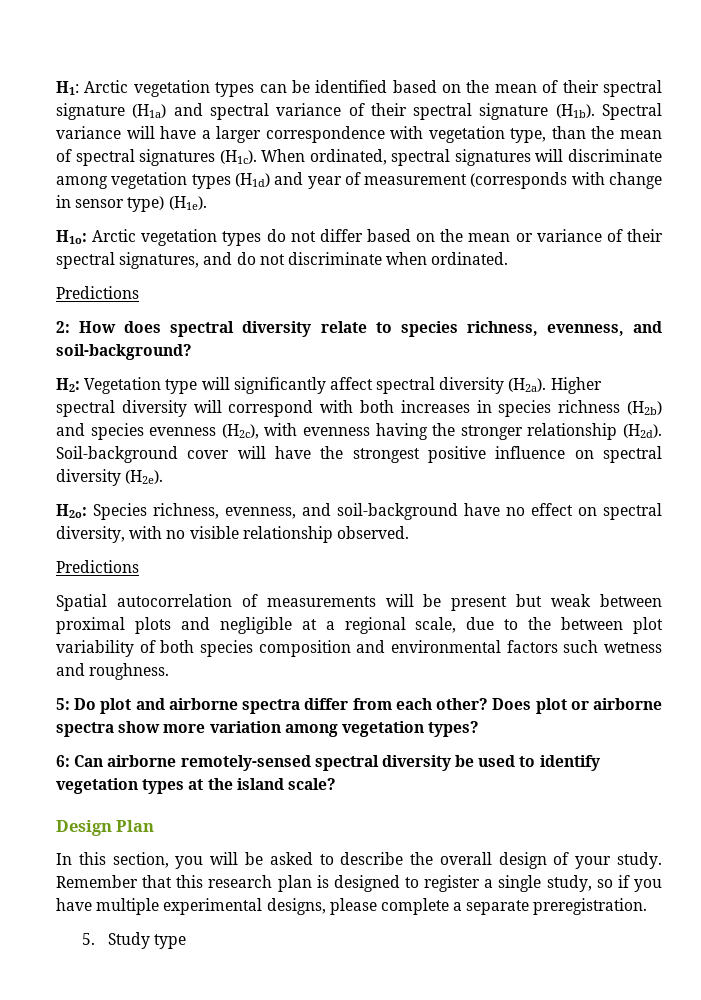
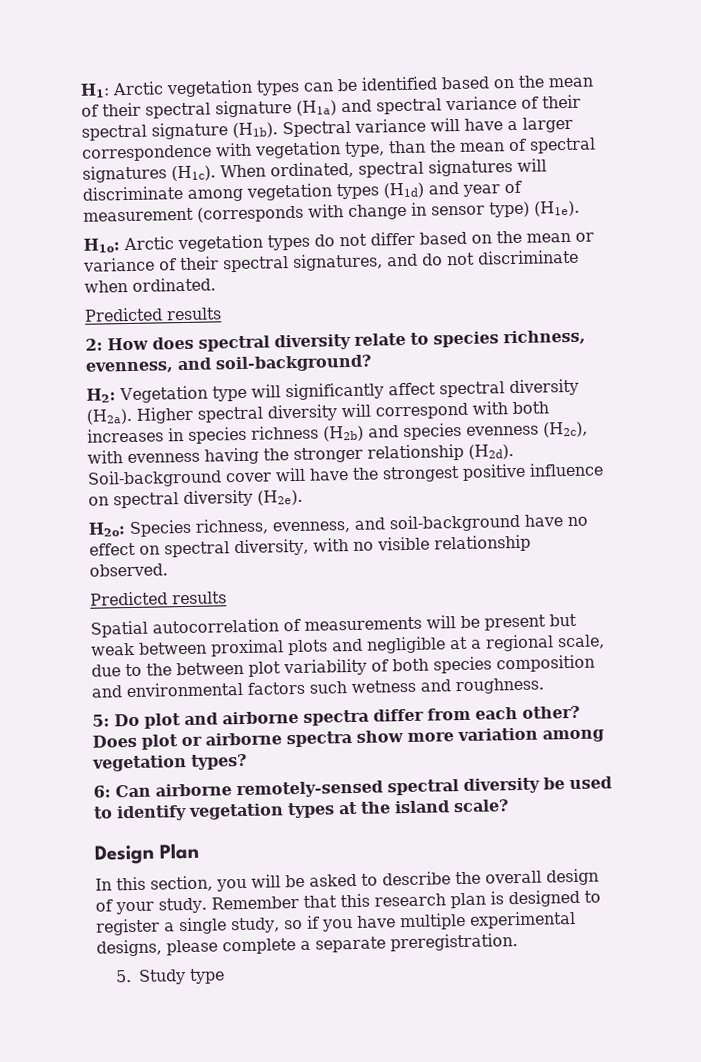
[56,286,139,299] Predictions -> [84,307,222,322] Predicted results
[56,560,139,573] Predictions -> [90,591,227,606] Predicted results

